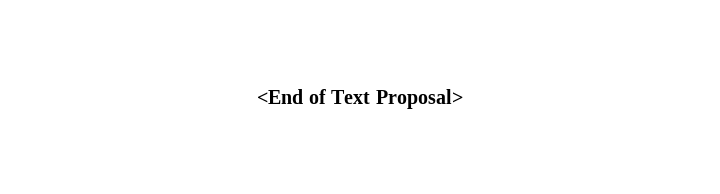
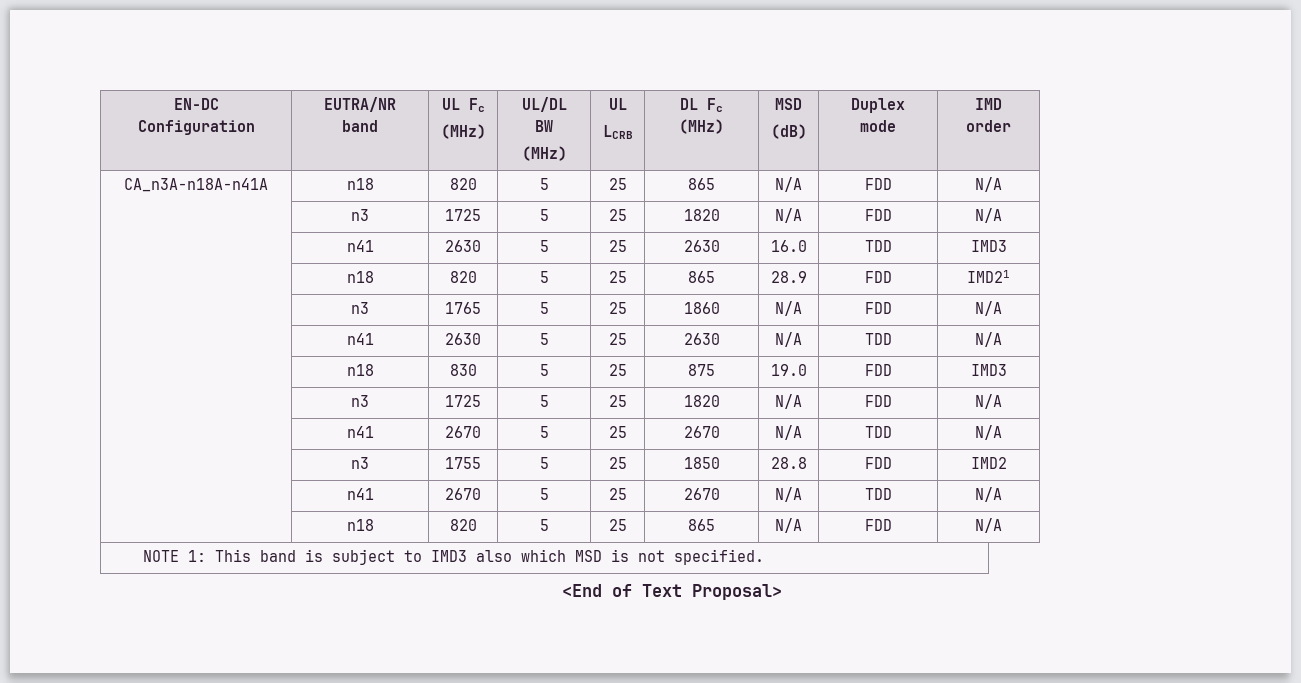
(257, 96) none -> [173,98,219,110] [137,120,255,135] [324,97,396,112] [342,120,378,132] [441,98,485,112] [440,124,486,139] [521,97,567,112] [535,120,553,132] [521,146,567,161] [608,98,627,110] [602,125,633,139] [680,98,723,112] [679,119,724,134] [775,98,802,110] [770,124,807,139] [851,98,905,113] [860,120,896,132] [975,98,1002,110] [966,120,1011,132] [124,178,268,192] [346,178,374,190] [449,178,477,190] [539,178,549,190] [608,178,627,190] [688,178,715,190] [775,177,802,192] [864,178,892,190] [975,177,1002,192] [351,209,369,221] [445,209,481,221] [539,209,549,221] [608,209,627,221] [683,209,720,221] [775,208,802,223] [864,209,892,221] [975,208,1002,223] [346,240,374,252] [445,240,481,252] [539,240,549,252] [608,240,627,252] [683,240,720,252] [770,240,807,252] [864,240,892,252] [970,240,1007,252] [346,271,374,283] [449,271,477,283] [539,271,549,283] [608,271,627,283] [688,271,715,283] [770,271,807,283] [864,271,892,283] [967,270,1010,283] [351,302,369,314] [445,302,481,314] [539,302,549,314] [608,302,627,314] [683,302,720,314] [775,301,802,316] [864,302,892,314] [975,301,1002,316] [346,333,374,345] [445,333,481,345] [539,333,549,345] [608,333,627,345] [683,333,720,345] [775,332,802,347] [864,333,892,345] [975,332,1002,347] [346,364,374,376] [449,364,477,376] [539,364,549,376] [608,364,627,376] [688,364,715,376] [770,364,807,376] [864,364,892,376] [970,364,1007,376] [351,395,369,407] [445,395,481,407] [539,395,549,407] [608,395,627,407] [683,395,720,407] [775,394,802,409] [864,395,892,407] [975,394,1002,409] [346,426,374,438] [445,426,481,438] [539,426,549,438] [608,426,627,438] [683,426,720,438] [775,425,802,440] [864,426,892,438] [975,425,1002,440] [351,457,369,469] [445,457,481,469] [539,457,549,469] [608,457,627,469] [683,457,720,469] [770,457,807,469] [864,457,892,469] [970,457,1007,469] [346,488,374,500] [445,488,481,500] [539,488,549,500] [608,488,627,500] [683,488,720,500] [775,487,802,502] [864,488,892,500] [975,487,1002,502] [346,519,374,531] [449,519,477,531] [539,519,549,531] [608,519,627,531] [688,519,715,531] [775,518,802,533] [864,519,892,531] [975,518,1002,533] [143,549,765,565] EN-DC Configuration | EUTRA/NR band | UL Fc // (MHz) | UL/DL BW // (MHz) | UL // LCRB | DL Fc (MHz) | MSD // (dB) | Duplex mode | IMD order // CA_n3A-n18A-n41A | n18 | 820 | 5 | 25 | 865 | N/A | FDD | N/A // | n3 | 1725 | 5 | 25 | 1820 | N/A | FDD | N/A // | n41 | 2630 | 5 | 25 | 2630 | 16.0 | TDD | IMD3 // | n18 | 820 | 5 | 25 | 865 | 28.9 | FDD | IMD21 // | n3 | 1765 | 5 | 25 | 1860 | N/A | FDD | N/A // | n41 | 2630 | 5 | 25 | 2630 | N/A | TDD | N/A // | n18 | 830 | 5 | 25 | 875 | 19.0 | FDD | IMD3 // | n3 | 1725 | 5 | 25 | 1820 | N/A | FDD | N/A // | n41 | 2670 | 5 | 25 | 2670 | N/A | TDD | N/A // | n3 | 1755 | 5 | 25 | 1850 | 28.8 | FDD | IMD2 // | n41 | 2670 | 5 | 25 | 2670 | N/A | TDD | N/A // | n18 | 820 | 5 | 25 | 865 | N/A | FDD | N/A // NOTE 1: This band is subject to IMD3 also which MSD is not specified. //

